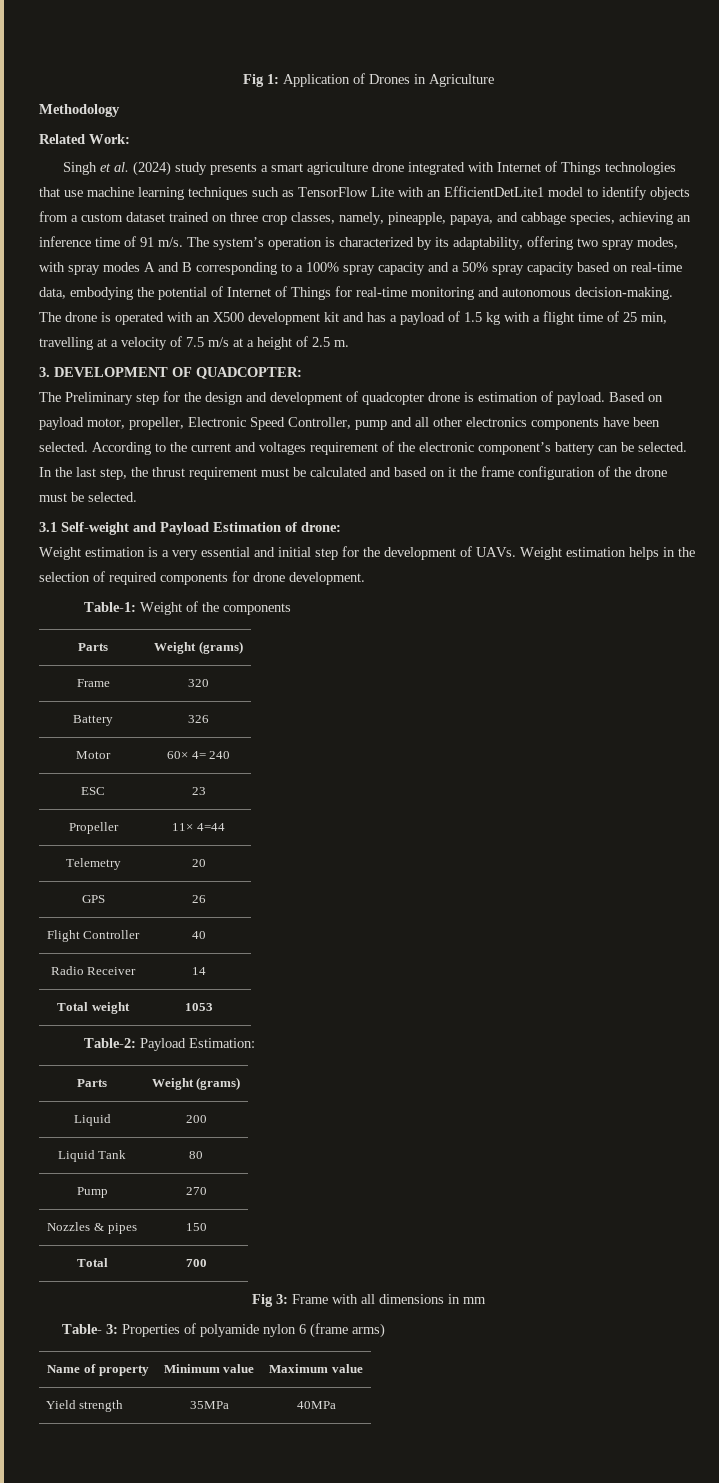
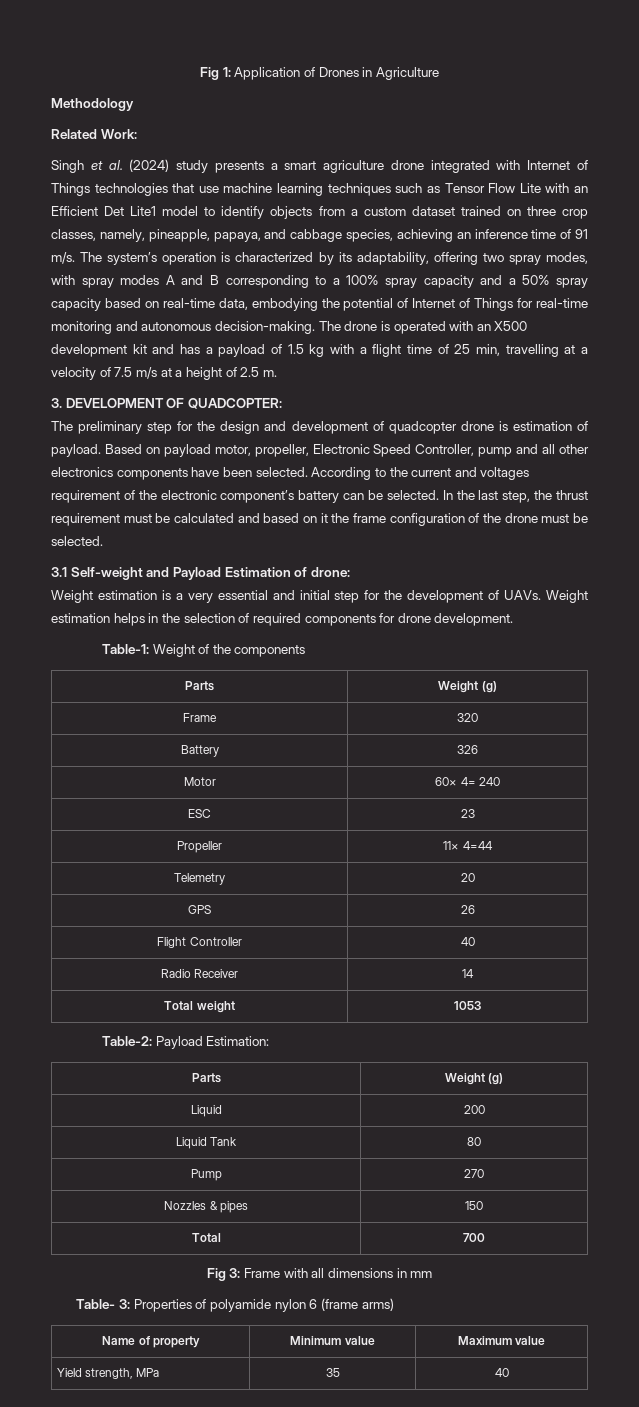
[298,187,368,197] TensorFlow -> [444,183,516,193] Tensor Flow
[444,186,544,197] EfficientDetLite1 -> [51,206,157,216] Efficient Det Lite1
[65,392,133,405] Preliminary -> [78,421,143,434] preliminary
[198,641,243,654] (grams) -> [481,681,497,693] (g)
[196,1077,241,1090] (grams) -> [488,1073,504,1085] (g)
[79,1400,124,1412] [189,1401,229,1409] [296,1401,336,1409] strength | 35MPa | 40MPa -> [85,1368,160,1379] [325,1368,340,1377] [494,1368,509,1377] strength, MPa | 35 | 40

